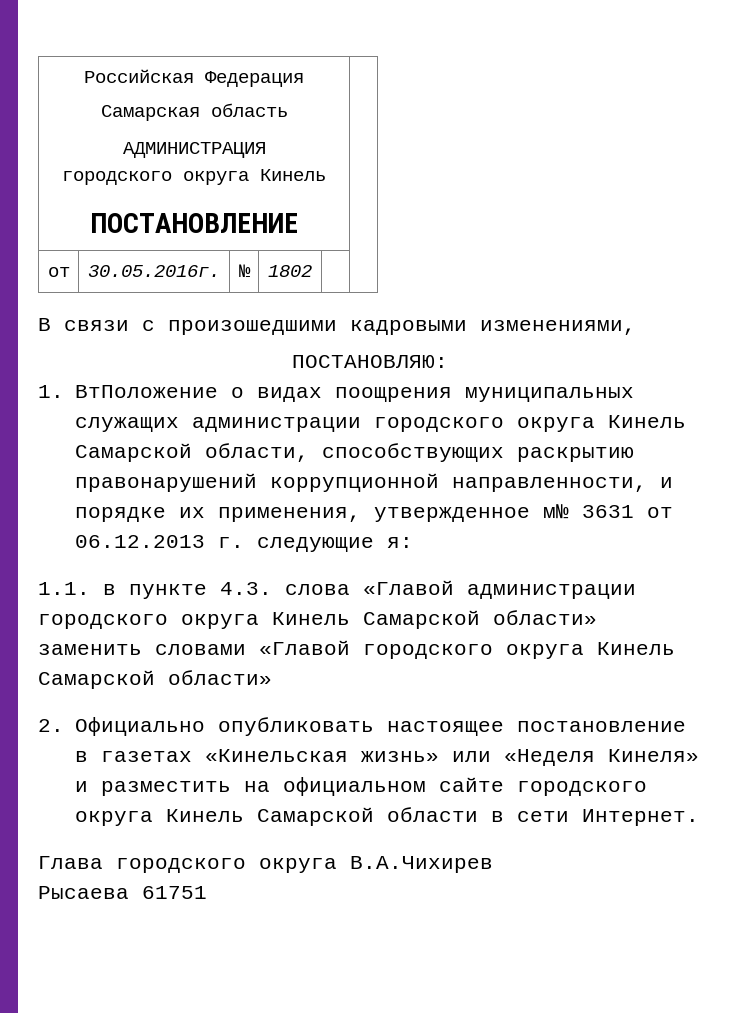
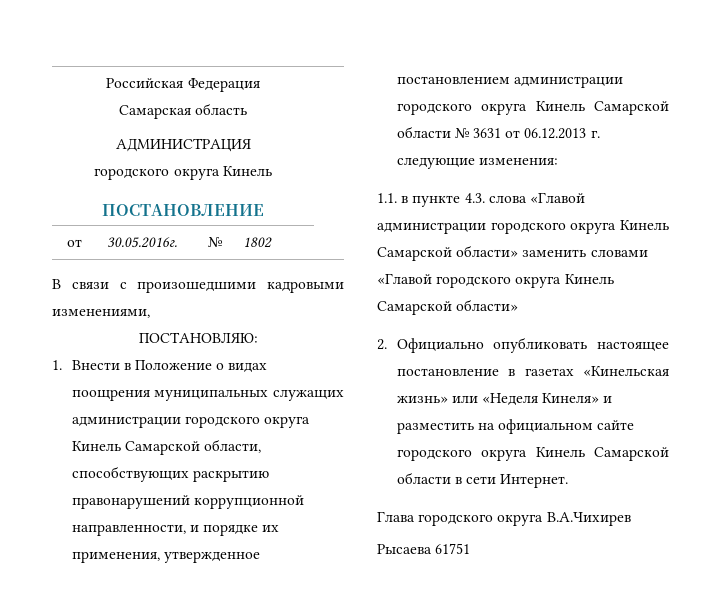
[74,385,218,398] ВтПоложение -> [71,360,213,370] Внести в Положение
[542,504,569,519] м№ -> [396,76,623,88] [396,101,669,115] [396,126,470,139] постановлением администрации городского округа Кинель Самарской области №
[386,537,413,548] я: -> [478,158,558,165] изменения:

